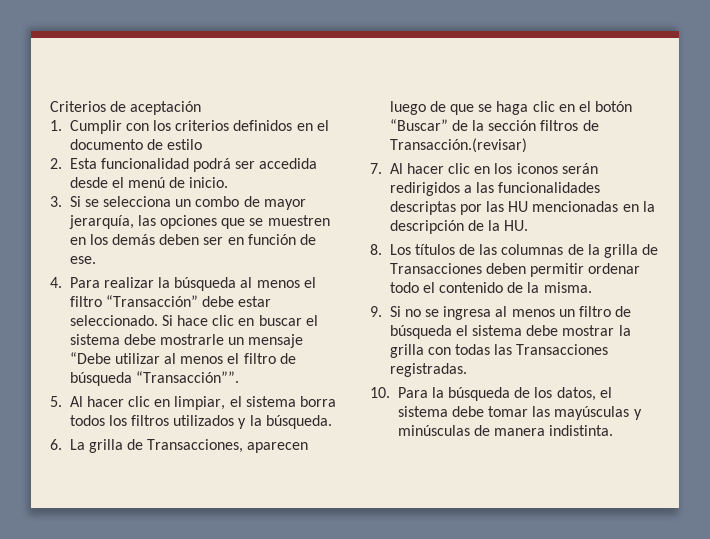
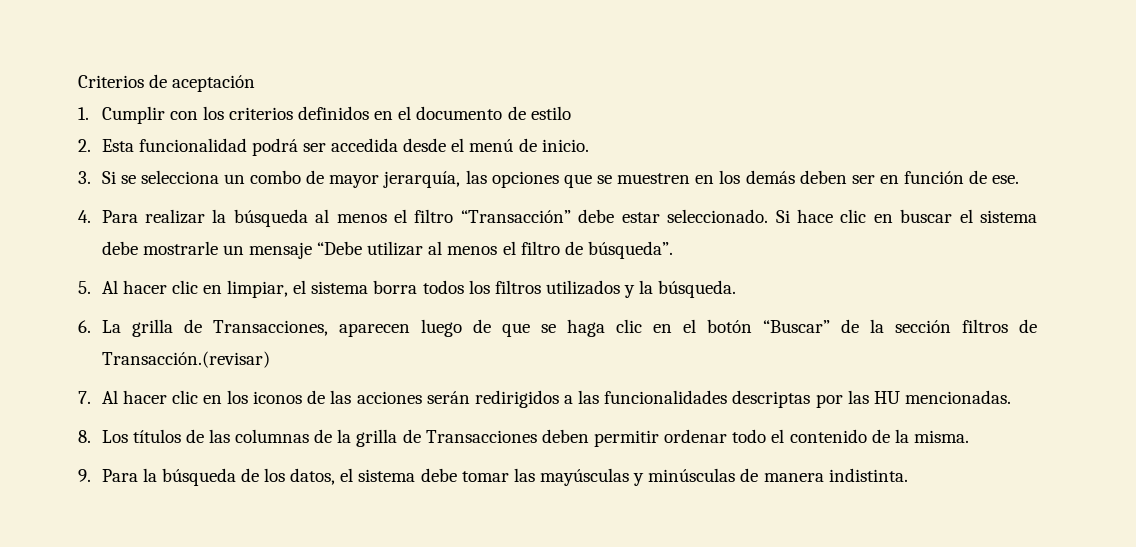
[69,371,239,386] búsqueda “Transacción””. -> [588,241,674,259] búsqueda”.
(558, 168) none -> [307,390,422,404] de las acciones
[532,201,655,212] [389,220,529,234] mencionadas en la descripción de la HU. -> [904,390,1011,404] mencionadas.
[389,306,632,320] [389,325,631,339] [389,344,609,358] [389,363,467,377] [370,387,390,398] Si no se ingresa al menos un filtro de búsqueda el sistema debe mostrar la grilla con todas las Transacciones registradas. // 10. -> (91, 475) none

